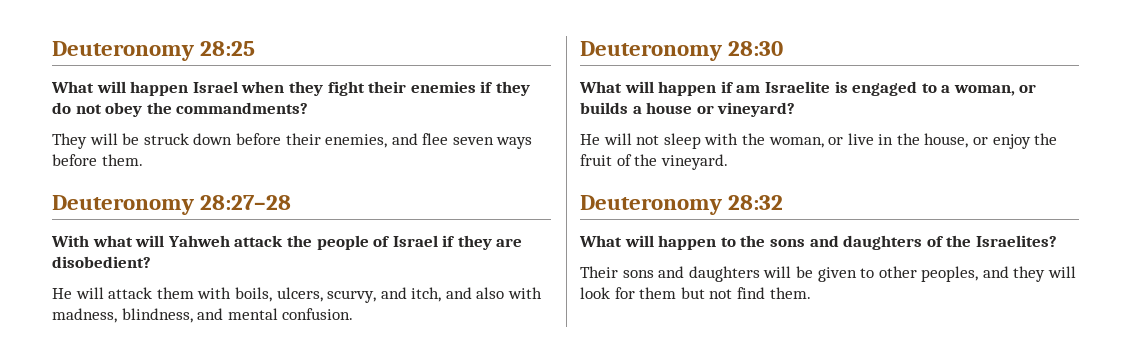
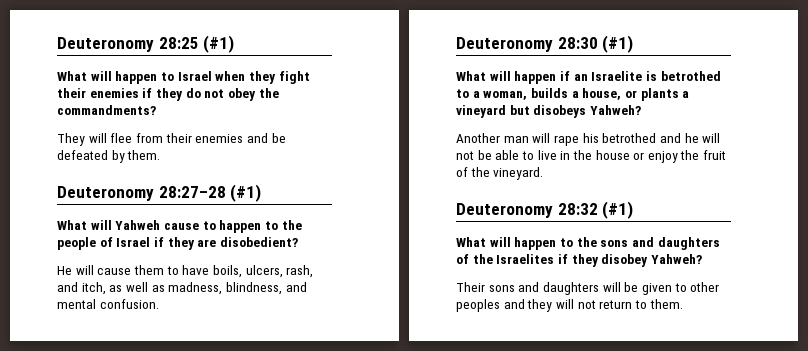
[51,81,189,96] // What will happen -> [203,35,235,53] [57,71,174,84] (#1) // What will happen to
[122,133,533,149] [52,154,143,166] [52,195,292,215] [51,235,284,247] be struck down before their enemies, and flee seven ways before them. // Deuteronomy 28:27–28 // With what will Yahweh attack -> [110,133,286,143] [57,150,161,163] [57,184,262,202] [57,220,278,233] flee from their enemies and be defeated by them. // Deuteronomy 28:27–28 (#1) // What will Yahweh cause to happen to
[108,287,232,299] attack them with -> [97,265,210,275] cause them to have
[327,290,377,303] scurvy, -> [286,265,314,278] rash,
[445,287,543,299] and also with -> [109,282,165,292] as well as
(784, 48) none -> [602,35,634,53] (#1)
[736,85,761,93] am -> [573,74,588,81] an
[852,81,918,96] engaged -> [660,71,721,81] betrothed
[1019,84,1037,93] or -> (528, 95) none
[646,102,796,117] [580,133,844,149] house or vineyard? // He will not sleep with the woman, or -> [582,88,690,101] [456,105,641,118] [456,133,721,146] [456,150,534,160] house, or plants a vineyard but disobeys Yahweh? // Another man will rape his betrothed and he will not be able to
[924,133,969,148] house, -> [595,150,630,160] house
(784, 202) none -> [602,201,634,219] (#1)
[975,235,1057,247] Israelites? -> [496,254,702,267] Israelites if they disobey Yahweh?
[921,266,979,282] peoples, -> [456,299,500,312] peoples
[580,287,765,299] look for them but not find -> [577,300,647,309] not return to

